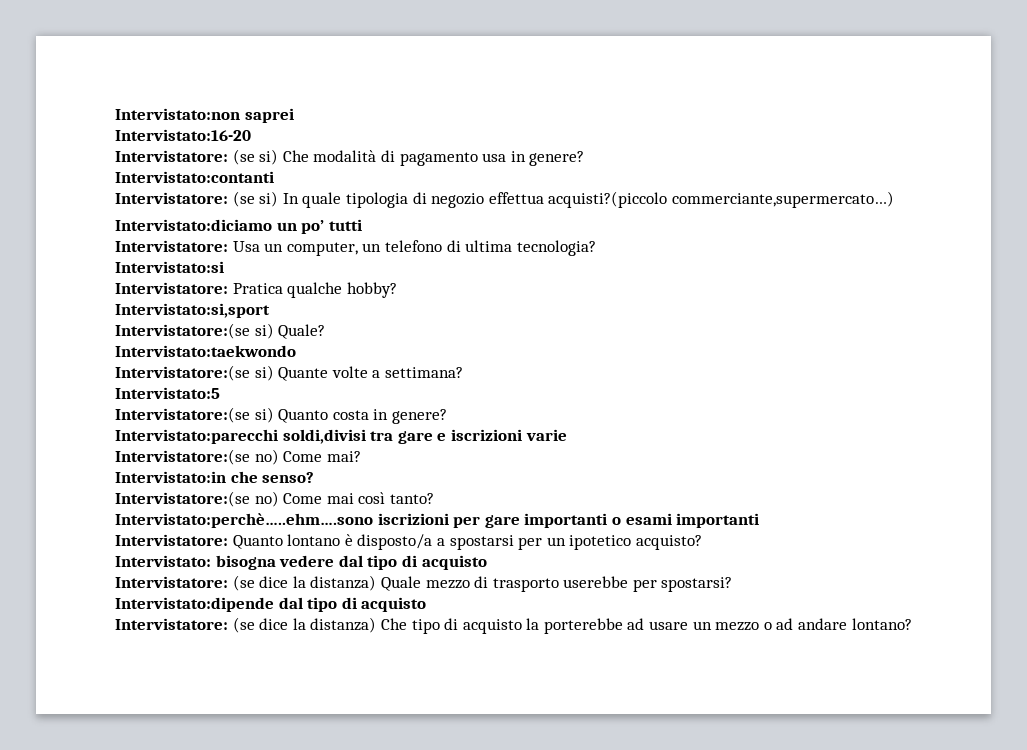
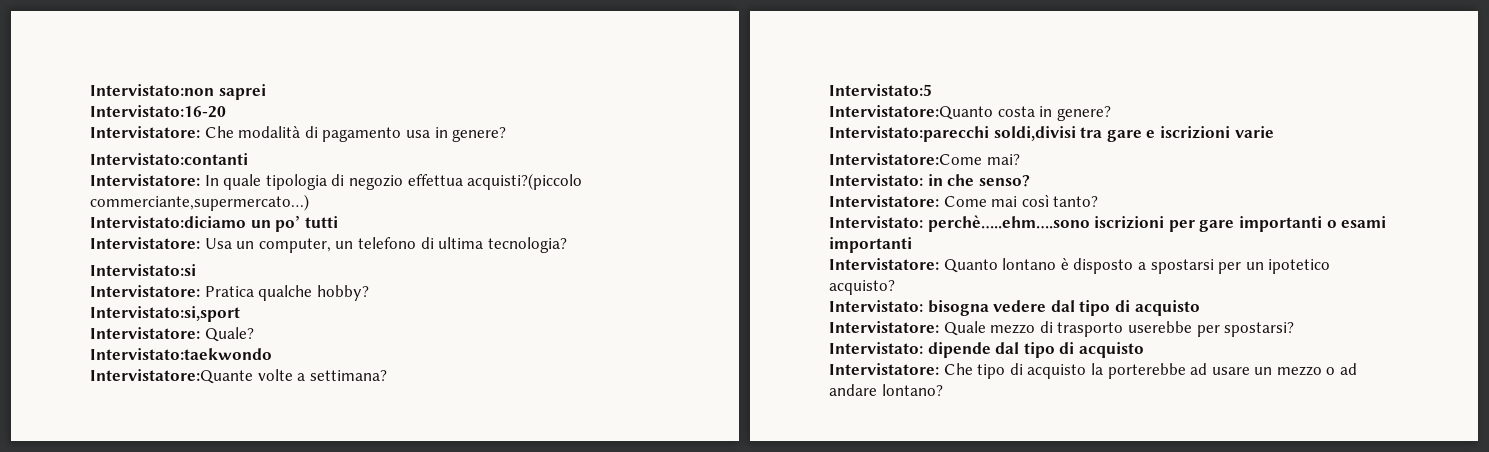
[232,149,279,165] (se si) -> (200, 132) none
[232,191,279,207] (se si) -> (200, 180) none
[115,323,274,339] Intervistatore:(se si) -> [90,327,200,339] Intervistatore:
[115,365,329,381] Intervistatore:(se si) Quante -> [90,369,253,384] Intervistatore:Quante
[115,407,329,423] Intervistatore:(se si) Quanto -> [829,105,993,120] Intervistatore:Quanto
[115,449,323,465] Intervistatore:(se no) Come -> [829,153,982,165] Intervistatore:Come
[115,471,226,483] Intervistato:in -> [829,174,943,186] Intervistato: in
[115,491,279,507] Intervistatore:(se no) -> [829,195,939,207] Intervistatore:
[115,513,373,528] Intervistato:perchè…..ehm….sono -> [829,215,1090,232] Intervistato: perchè…..ehm….sono
[357,534,433,550] disposto/a -> [1073,258,1134,274] disposto
[232,575,377,591] (se dice la distanza) -> (939, 327) none
[115,597,427,612] [115,617,377,633] Intervistato:dipende dal tipo di acquisto // Intervistatore: (se dice la distanza) -> [829,342,1144,358] [829,363,939,375] Intervistato: dipende dal tipo di acquisto // Intervistatore:

